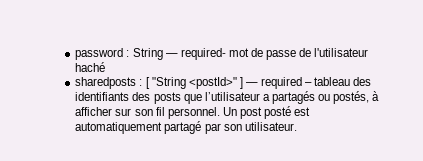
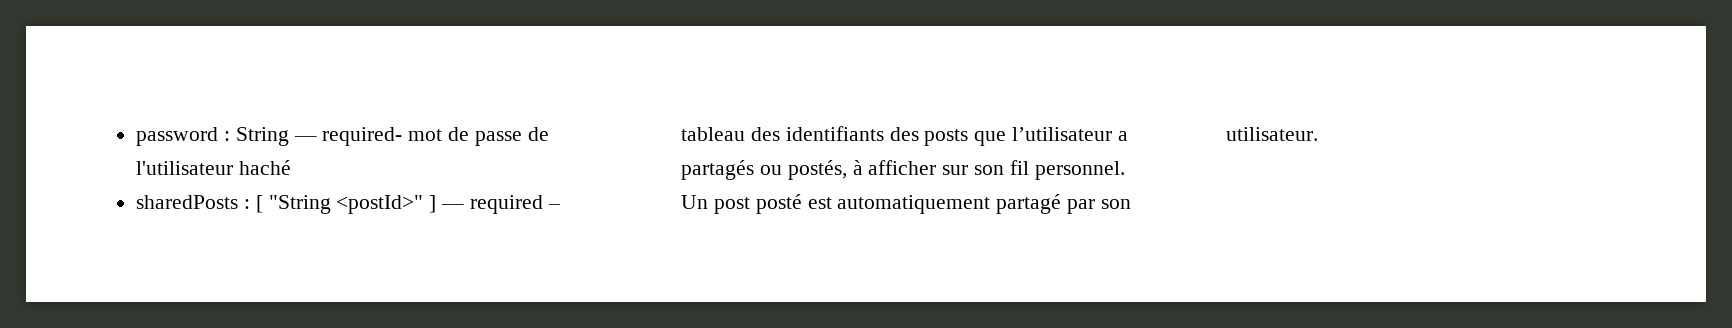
[75,77,137,89] sharedposts -> [136,195,239,209] sharedPosts

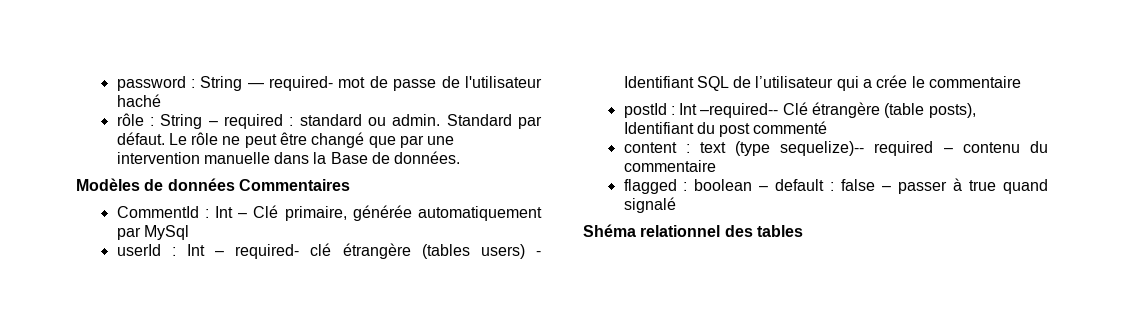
[136,195,560,214] [681,126,1128,146] [681,160,1125,180] [681,194,1131,214] [1226,127,1319,141] sharedPosts : [ "String <postId>" ] — required – tableau des identifiants des posts que l’utilisateur a partagés ou postés, à afficher sur son fil personnel. Un post posté est automatiquement partagé par son utilisateur. -> [116,113,542,129] [116,132,455,148] [116,151,461,164] [76,178,350,191] [116,205,542,221] [116,225,189,240] [116,243,541,259] [623,75,1022,91] [623,102,976,118] [623,121,828,137] [623,141,1048,156] [623,160,716,172] [623,178,1048,194] [623,197,676,213] [583,224,803,237] rôle : String – required : standard ou admin. Standard par défaut. Le rôle ne peut être changé que par une intervention manuelle dans la Base de données. // Modèles de données Commentaires // CommentId : Int – Clé primaire, générée automatiquement par MySql // userId : Int – required- clé étrangère (tables users) - Identifiant SQL de l’utilisateur qui a crée le commentaire // postId : Int –required-- Clé étrangère (table posts), Identifiant du post commenté // content : text (type sequelize)-- required – contenu du commentaire // flagged : boolean – default : false – passer à true quand signalé // Shéma relationnel des tables

